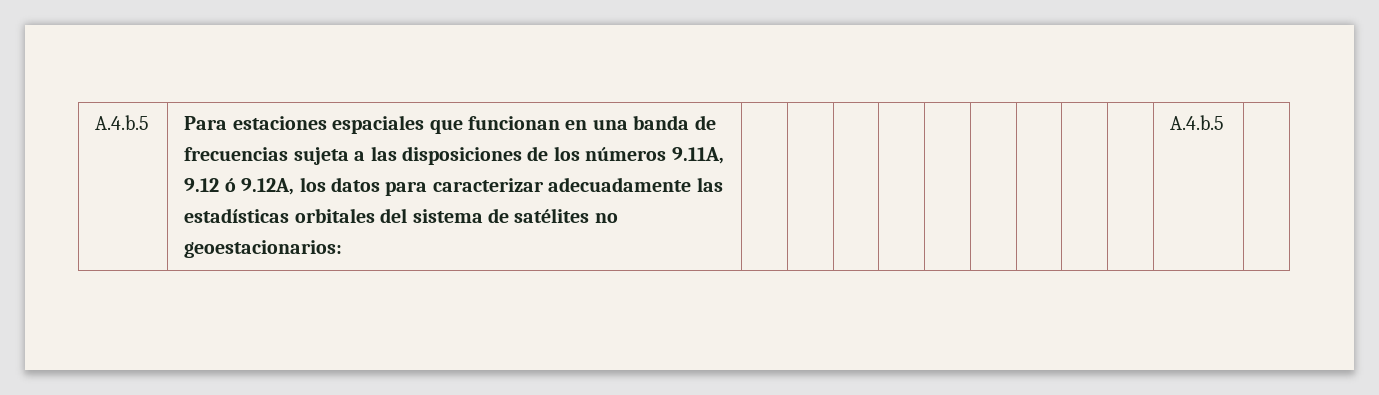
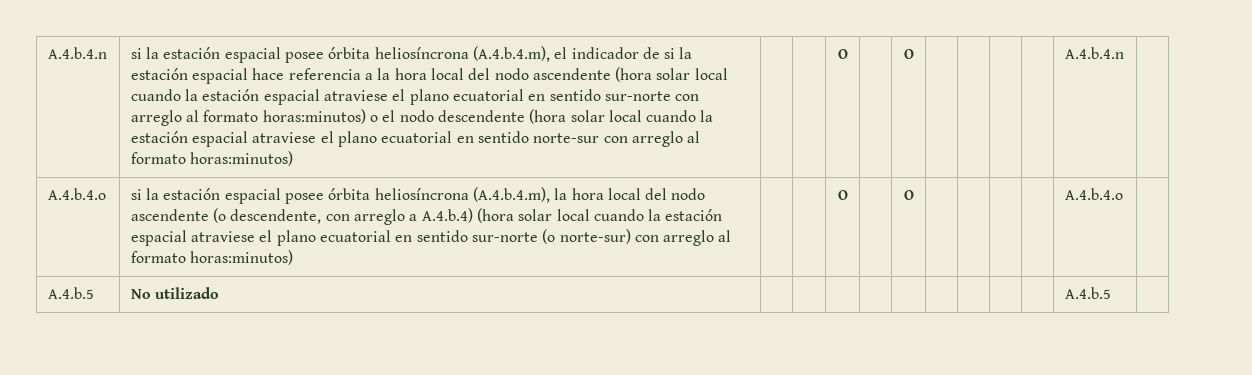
[95,115,150,130] [184,115,716,134] [184,146,724,165] [184,177,723,196] [184,208,618,223] [184,240,343,258] A.4.b.5 | Para estaciones espaciales que funcionan en una banda de frecuencias sujeta a las disposiciones de los números 9.11A, 9.12 ó 9.12A, los datos para caracterizar adecuadamente las estadísticas orbitales del sistema de satélites no geoestacionarios: -> [47,47,107,59] [130,46,693,63] [130,67,728,84] [130,89,700,105] [130,109,714,126] [130,131,701,147] [130,151,293,166] [837,49,848,59] [903,49,914,59] [1064,47,1124,59] [47,188,106,200] [130,187,706,204] [130,208,723,225] [130,229,732,246] [130,250,293,265] [837,190,848,200] [903,190,914,200] [1064,188,1123,200] [47,287,94,299] [130,287,219,299] A.4.b.4.n | si la estación espacial posee órbita heliosíncrona (A.4.b.4.m), el indicador de si la estación espacial hace referencia a la hora local del nodo ascendente (hora solar local cuando la estación espacial atraviese el plano ecuatorial en sentido sur-norte con arreglo al formato horas:minutos) o el nodo descendente (hora solar local cuando la estación espacial atraviese el plano ecuatorial en sentido norte-sur con arreglo al formato horas:minutos) | | | O | | O | | | | | A.4.b.4.n | // A.4.b.4.o | si la estación espacial posee órbita heliosíncrona (A.4.b.4.m), la hora local del nodo ascendente (o descendente, con arreglo a A.4.b.4) (hora solar local cuando la estación espacial atraviese el plano ecuatorial en sentido sur-norte (o norte-sur) con arreglo al formato horas:minutos) | | | O | | O | | | | | A.4.b.4.o | // A.4.b.5 | No utilizado

